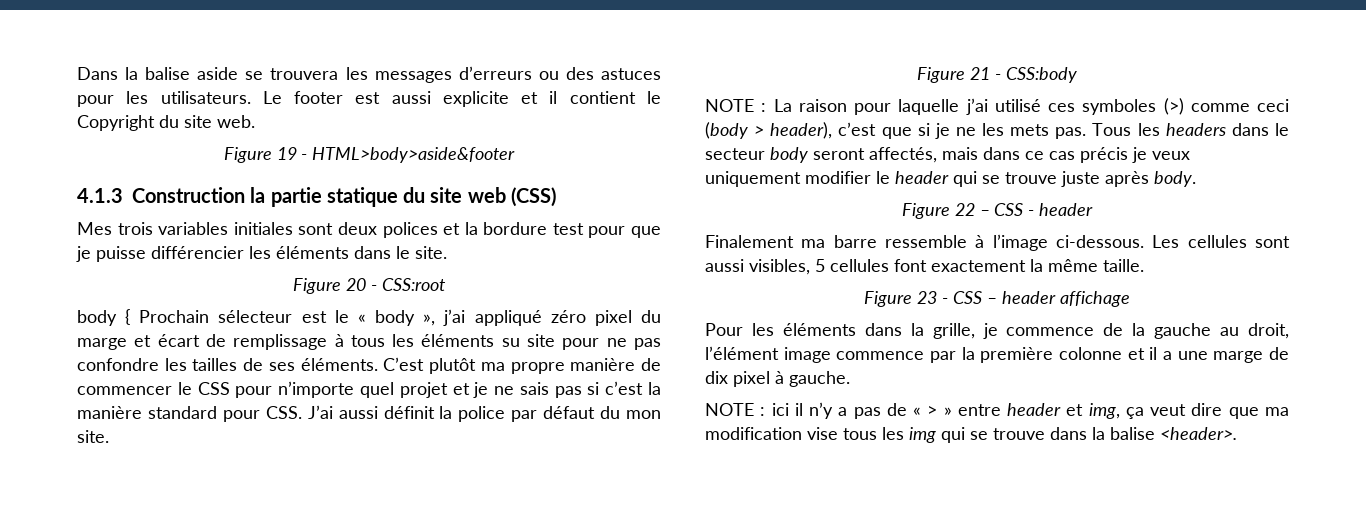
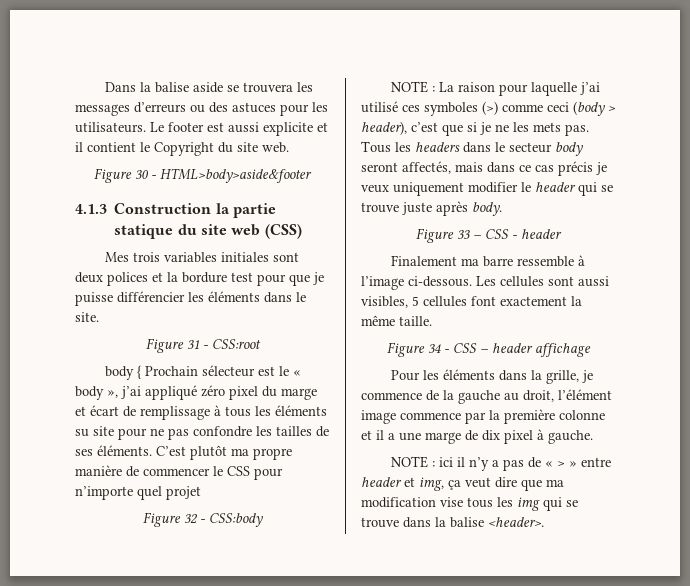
[276,147,297,160] 19 -> [135,170,149,179] 30
[346,278,367,291] 20 -> [186,340,200,349] 31
[452,381,661,398] [77,405,661,422] [77,430,109,443] [917,67,991,83] et je ne sais pas si c’est la manière standard pour CSS. J’ai aussi définit la police par défaut du mon site. // Figure 21 -> [142,512,198,527] // Figure 32
[954,203,975,216] 22 -> [457,230,470,239] 33
[917,291,938,304] 23 -> [427,344,441,353] 34

